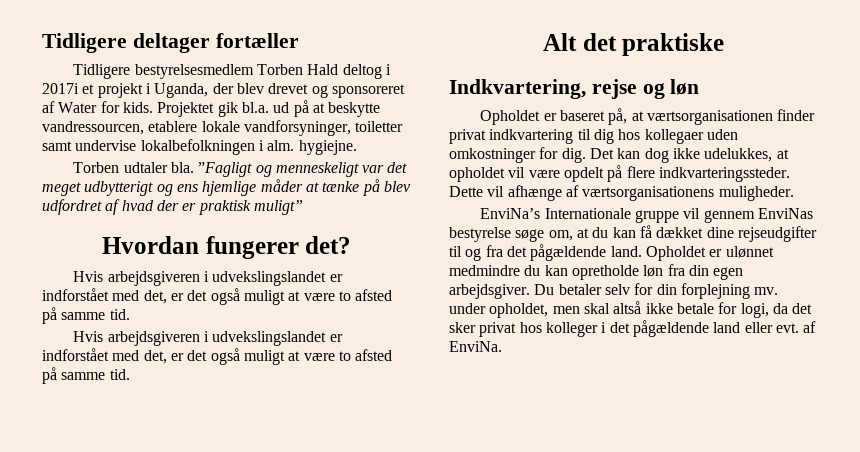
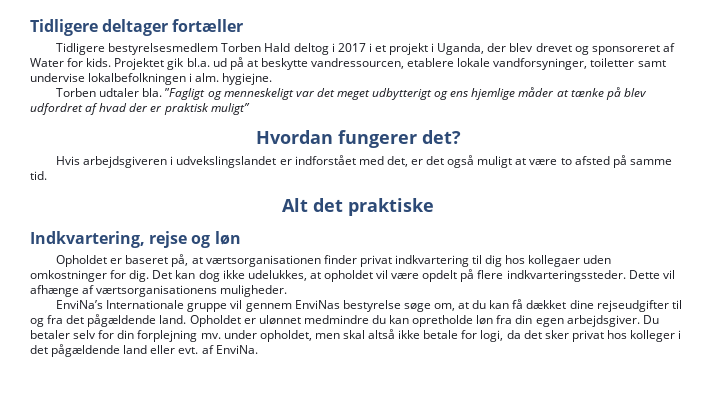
[42,83,79,94] 2017i -> [337,43,372,52] 2017 i
[73,331,343,346] [42,348,393,365] [42,367,130,384] // Hvis arbejdsgiveren i udvekslingslandet er indforstået med det, er det også muligt at være to afsted på samme tid. -> (47, 175) none

